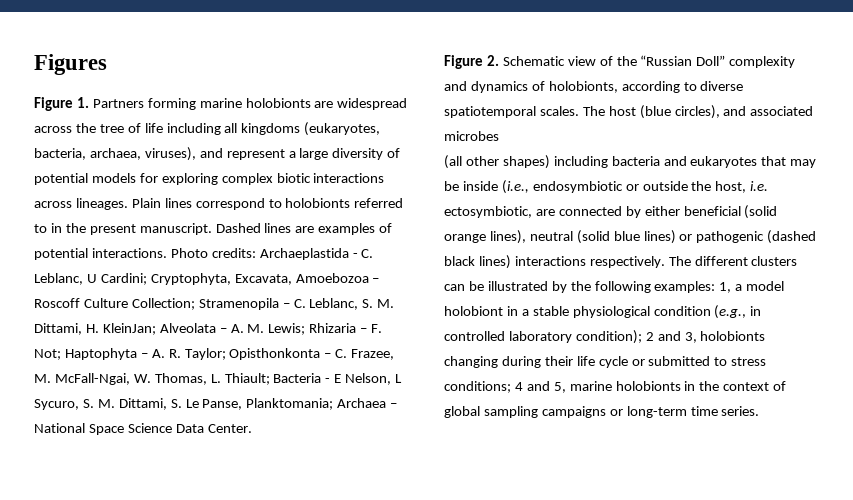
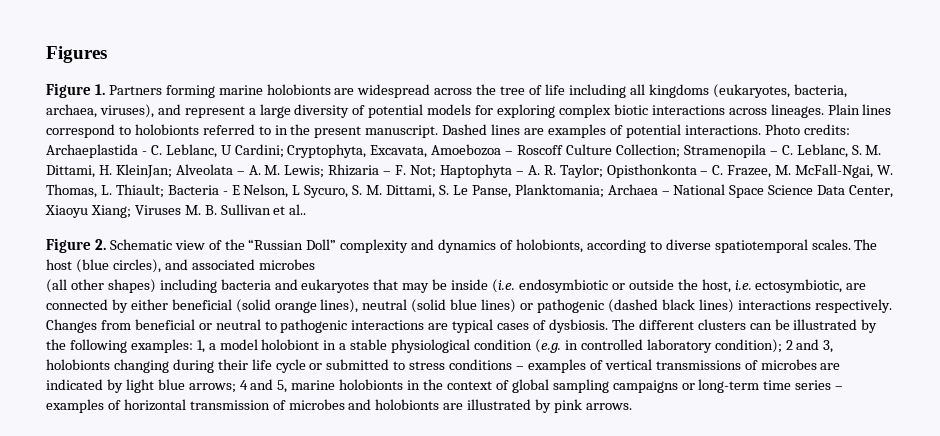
[207,424,252,433] Center. -> [849,185,894,198] [45,204,307,218] Center, Xiaoyu Xiang; Viruses M. B. Sullivan et al..
[501,180,529,194] (i.e., -> [492,279,516,293] (i.e.
(665, 262) none -> [46,319,608,333] Changes from beneficial or neutral to pathogenic interactions are typical cases of dysbiosis.
[714,305,747,319] (e.g., -> [534,339,561,353] (e.g.
[444,381,511,393] conditions; -> [449,359,841,373] [46,379,236,393] conditions – examples of vertical transmissions of microbes are indicated by light blue arrows;
[721,406,760,416] series. -> [795,380,844,390] [46,399,632,413] series – examples of horizontal transmission of microbes and holobionts are illustrated by pink arrows.

